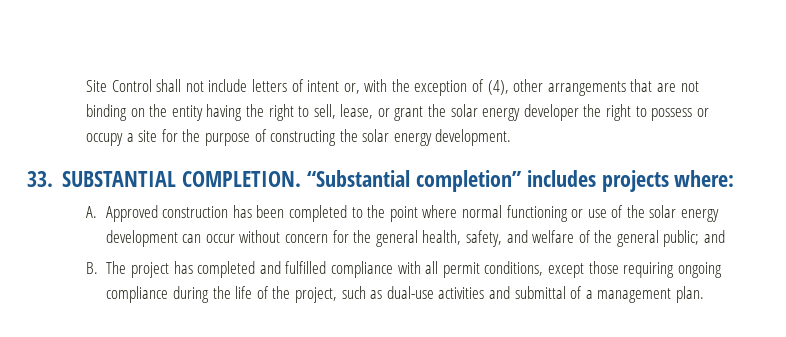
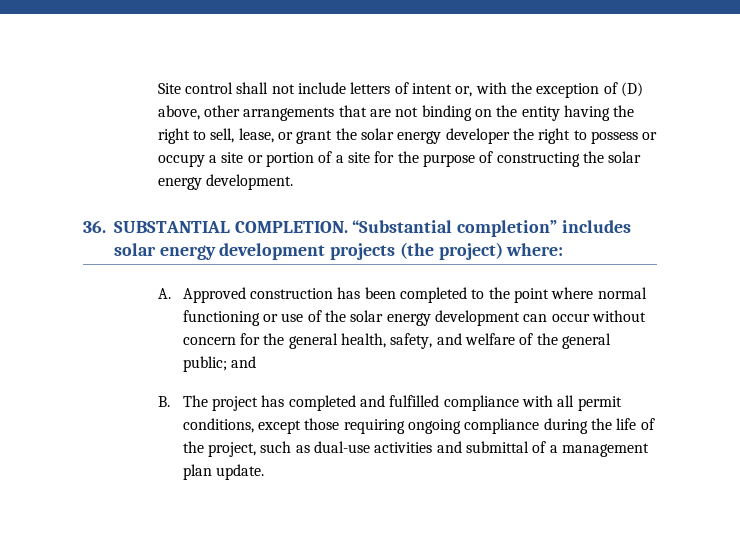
[111,79,152,92] Control -> [185,82,234,94] control
[487,80,509,95] (4), -> [620,82,643,97] [157,105,200,120] (D) above,
(158, 136) none -> [247,151,371,167] or portion of a site
[27,171,53,187] 33. -> [83,220,106,233] 36.
[601,170,669,192] projects -> [114,242,503,260] solar energy development projects (the project)
[675,286,704,303] plan. -> [182,464,265,480] plan update.

